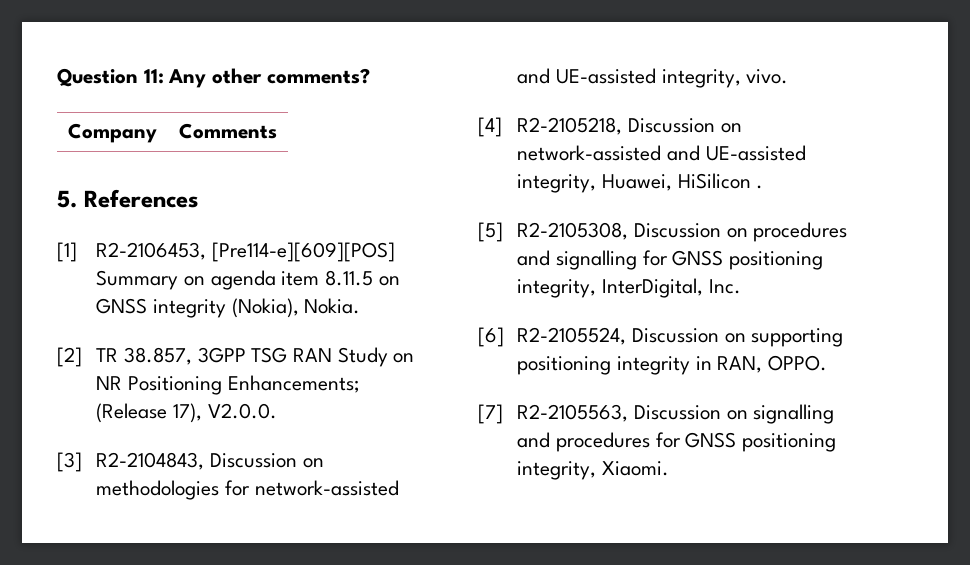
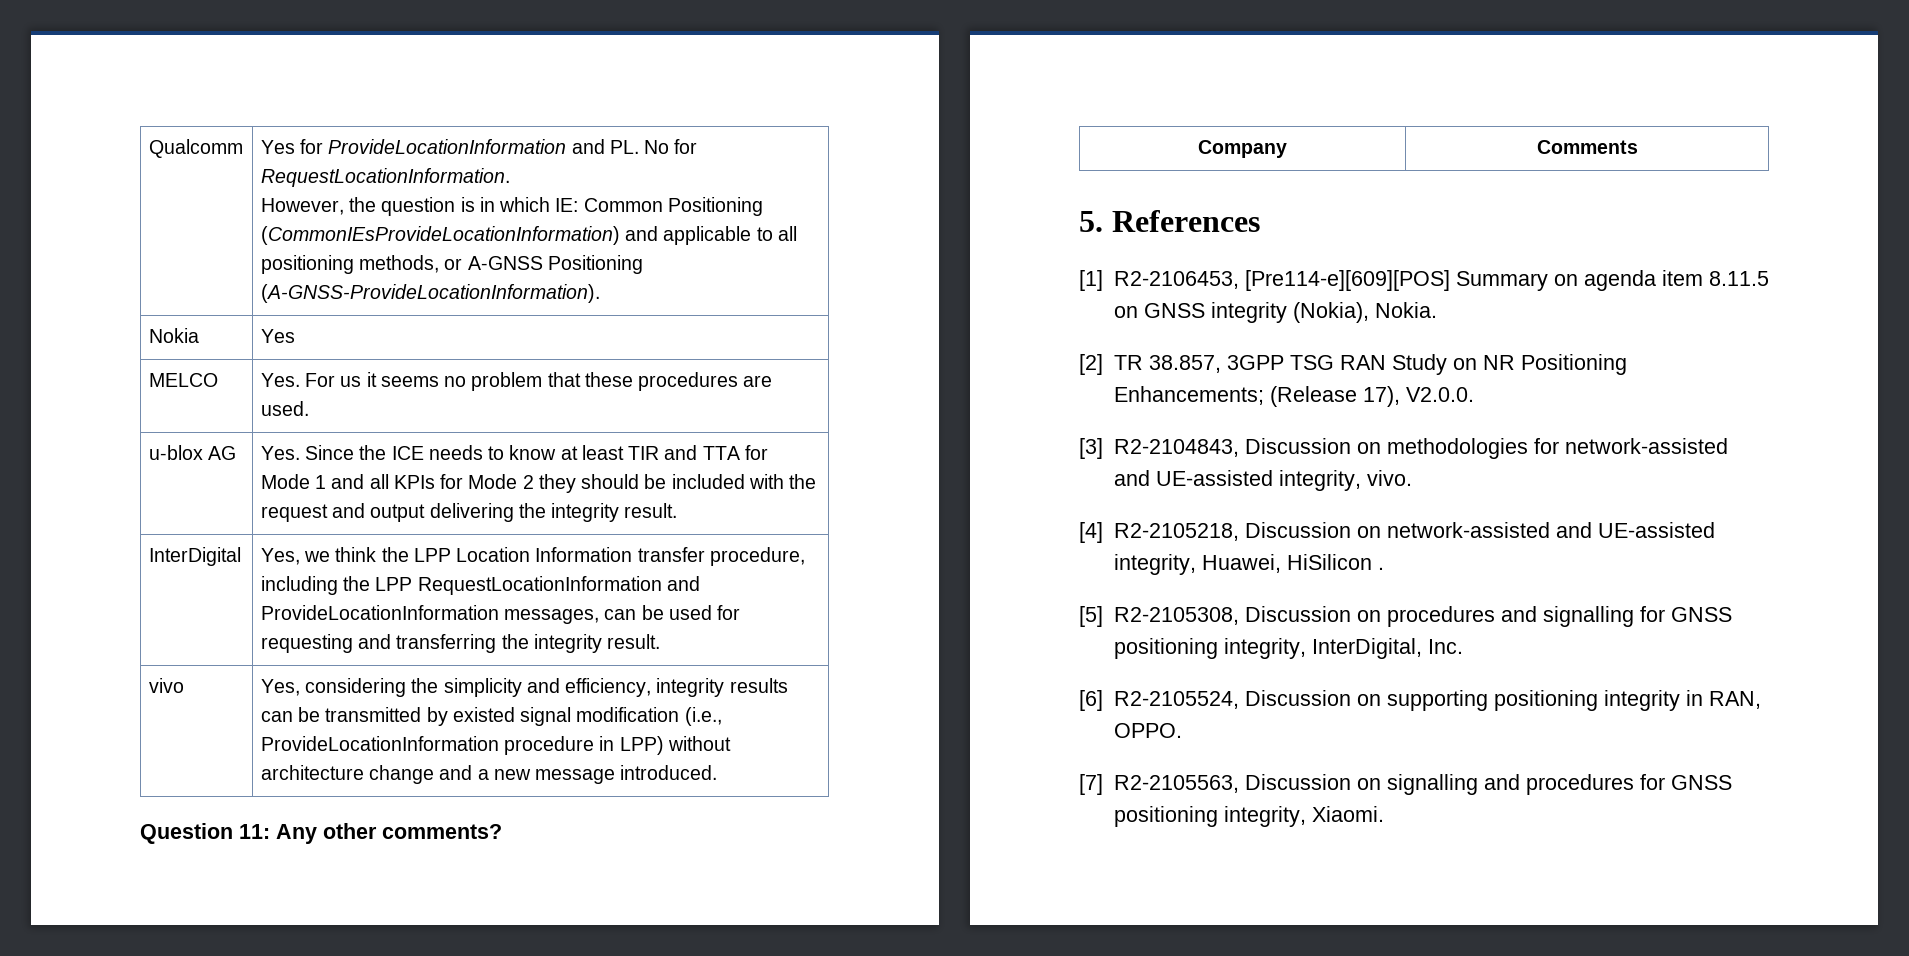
(57, 77) none -> [148,139,243,158] [260,139,698,154] [260,168,510,187] [260,197,763,216] [260,226,797,245] [260,255,643,274] [260,284,600,303] [148,328,199,343] [260,329,295,343] [148,373,218,387] [260,372,773,391] [260,401,309,416] [148,445,237,460] [260,445,768,460] [260,474,817,493] [260,503,678,522] [148,547,241,566] [260,547,805,566] [260,576,700,595] [260,605,741,624] [260,634,661,653] [148,678,184,693] [260,678,788,697] [260,707,722,726] [260,736,731,755] [260,765,718,784] Qualcomm | Yes for ProvideLocationInformation and PL. No for RequestLocationInformation. // However, the question is in which IE: Common Positioning (CommonIEsProvideLocationInformation) and applicable to all positioning methods, or A-GNSS Positioning (A-GNSS-ProvideLocationInformation). // Nokia | Yes // MELCO | Yes. For us it seems no problem that these procedures are used. // u-blox AG | Yes. Since the ICE needs to know at least TIR and TTA for Mode 1 and all KPIs for Mode 2 they should be included with the request and output delivering the integrity result. // InterDigital | Yes, we think the LPP Location Information transfer procedure, including the LPP RequestLocationInformation and ProvideLocationInformation messages, can be used for requesting and transferring the integrity result. // vivo | Yes, considering the simplicity and efficiency, integrity results can be transmitted by existed signal modification (i.e., ProvideLocationInformation procedure in LPP) without architecture change and a new message introduced. //

